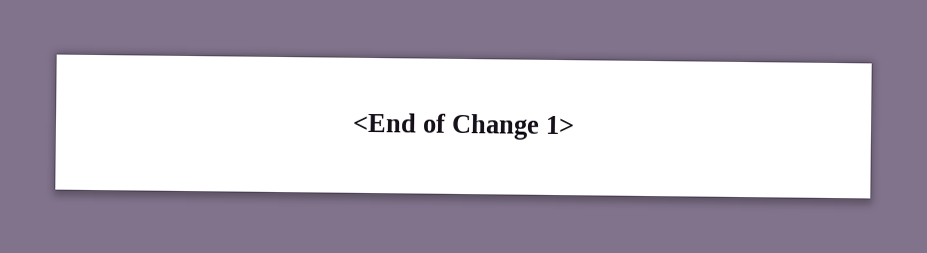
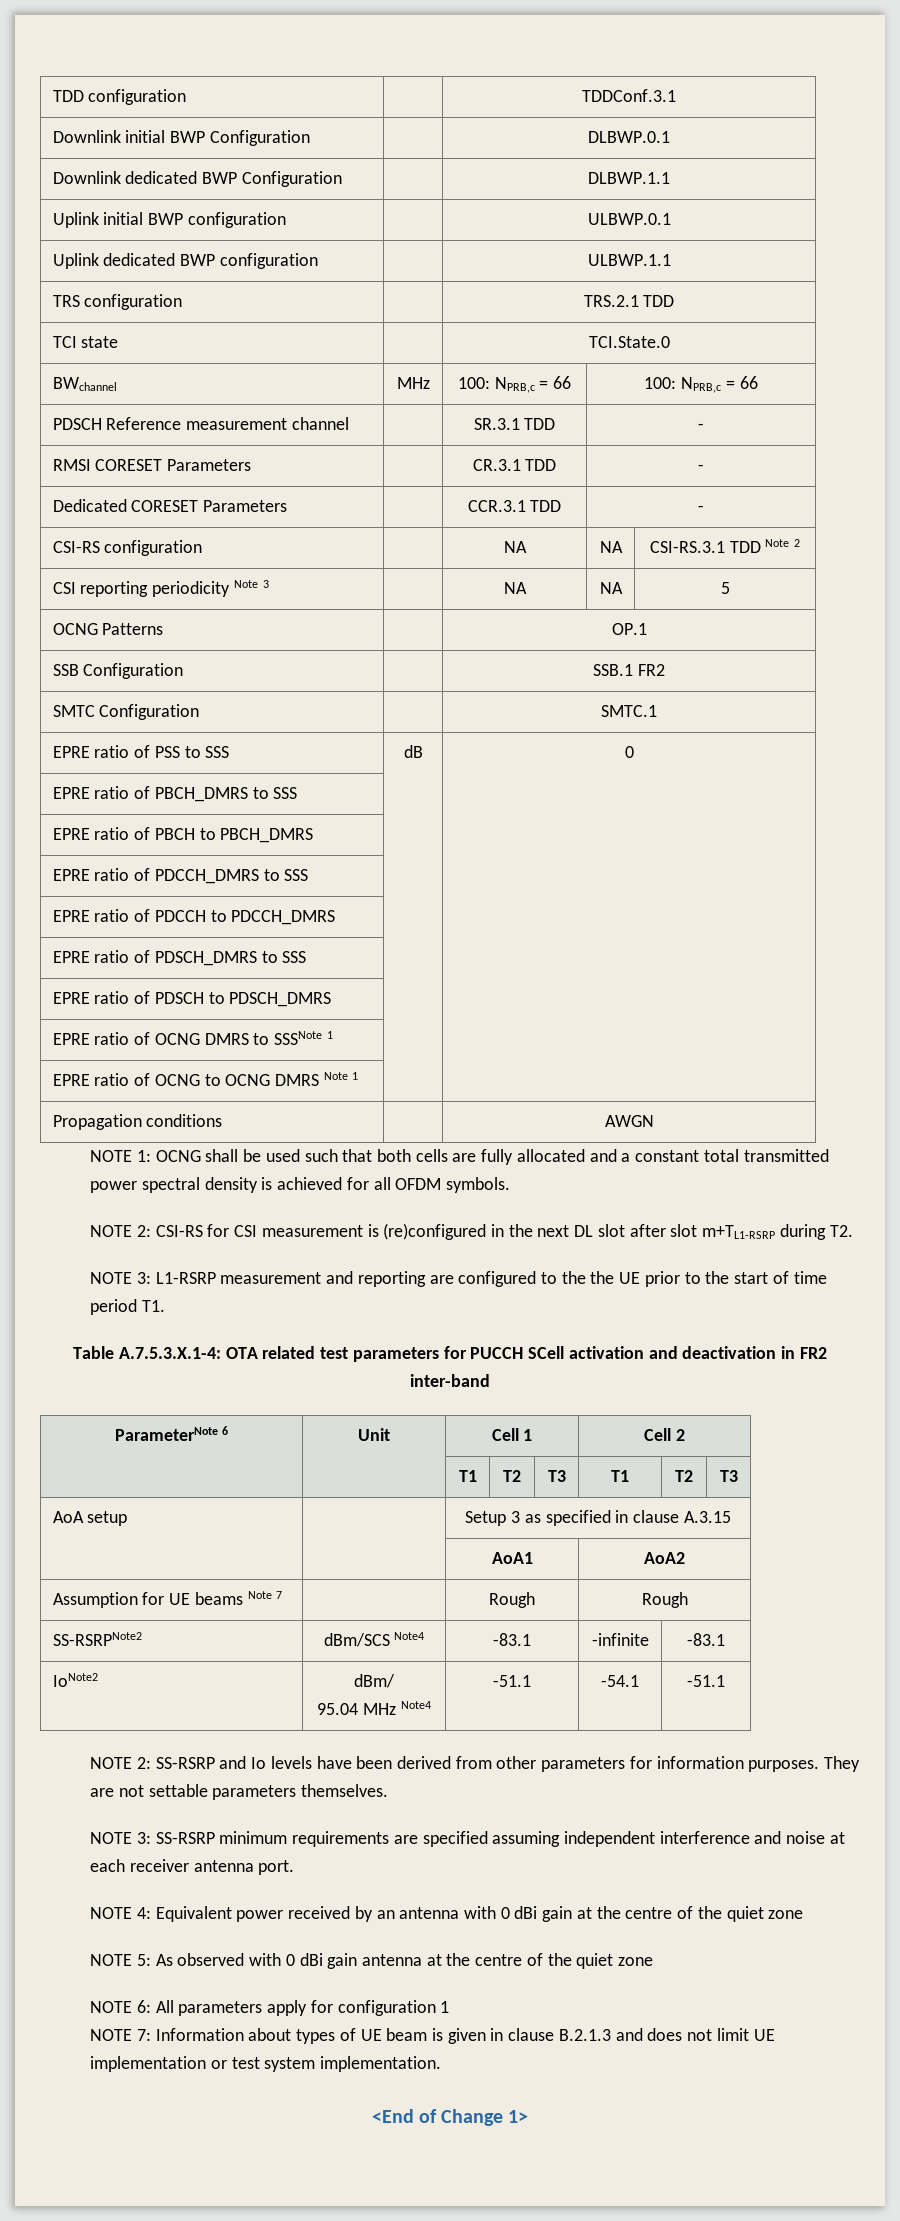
(351, 122) none -> [52,89,187,105] [582,89,676,102] [52,130,310,146] [588,131,670,143] [52,171,342,187] [588,172,670,184] [52,212,286,228] [587,213,671,225] [52,253,318,269] [587,254,671,266] [52,294,183,310] [583,295,675,307] [52,336,119,348] [588,336,670,348] [52,377,117,391] [396,377,430,389] [457,376,572,393] [644,376,758,393] [52,417,349,430] [473,418,556,430] [698,423,704,430] [52,459,252,471] [472,459,557,471] [698,464,704,471] [52,499,288,512] [467,500,562,512] [698,505,704,512] [52,540,203,556] [503,541,527,553] [599,541,623,553] [649,539,801,553] [52,580,269,597] [503,582,527,594] [599,582,623,594] [720,582,730,594] [52,623,164,635] [611,623,647,635] [52,663,184,679] [593,664,665,676] [52,704,200,720] [601,705,657,717] [52,745,230,758] [403,745,423,758] [624,746,634,758] [52,786,298,802] [52,827,314,843] [52,868,309,884] [52,909,336,925] [52,950,307,966] [52,991,332,1007] [52,1031,333,1045] [52,1072,359,1086] [52,1114,223,1130] [604,1115,654,1127] [90,1149,829,1165] [90,1177,511,1193] [90,1223,853,1240] [90,1271,827,1287] [90,1299,165,1315] [73,1346,827,1362] [410,1374,490,1387] [114,1426,229,1441] [358,1428,390,1441] [491,1428,533,1441] [644,1428,685,1441] [458,1470,477,1482] [503,1470,521,1482] [547,1470,566,1482] [611,1470,629,1482] [675,1470,693,1482] [719,1470,738,1482] [52,1511,128,1526] [465,1510,731,1526] [491,1552,533,1564] [644,1552,685,1564] [52,1591,283,1608] [489,1592,535,1608] [641,1592,688,1608] [52,1632,142,1646] [323,1632,425,1647] [493,1633,531,1646] [591,1633,649,1646] [687,1633,725,1646] [52,1673,98,1687] [354,1674,395,1688] [317,1701,431,1715] [493,1675,531,1687] [601,1675,639,1687] [687,1675,725,1687] [90,1756,861,1772] [90,1784,389,1800] [90,1831,845,1847] [90,1859,295,1875] [90,1906,804,1922] [90,1953,654,1969] [90,2000,450,2016] [90,2028,775,2044] [90,2056,442,2072] TDD configuration | | TDDConf.3.1 // Downlink initial BWP Configuration | | DLBWP.0.1 // Downlink dedicated BWP Configuration | | DLBWP.1.1 // Uplink initial BWP configuration | | ULBWP.0.1 // Uplink dedicated BWP configuration | | ULBWP.1.1 // TRS configuration | | TRS.2.1 TDD // TCI state | | TCI.State.0 // BWchannel | MHz | 100: NPRB,c = 66 | 100: NPRB,c = 66 // PDSCH Reference measurement channel | | SR.3.1 TDD | - // RMSI CORESET Parameters | | CR.3.1 TDD | - // Dedicated CORESET Parameters | | CCR.3.1 TDD | - // CSI-RS configuration | | NA | NA | CSI-RS.3.1 TDD Note 2 // CSI reporting periodicity Note 3 | | NA | NA | 5 // OCNG Patterns | | OP.1 // SSB Configuration | | SSB.1 FR2 // SMTC Configuration | | SMTC.1 // EPRE ratio of PSS to SSS | dB | 0 // EPRE ratio of PBCH_DMRS to SSS | | // EPRE ratio of PBCH to PBCH_DMRS | | // EPRE ratio of PDCCH_DMRS to SSS | | // EPRE ratio of PDCCH to PDCCH_DMRS | | // EPRE ratio of PDSCH_DMRS to SSS | | // EPRE ratio of PDSCH to PDSCH_DMRS | | // EPRE ratio of OCNG DMRS to SSSNote 1 | | // EPRE ratio of OCNG to OCNG DMRS Note 1 | | // Propagation conditions | | AWGN // NOTE 1: OCNG shall be used such that both cells are fully allocated and a constant total transmitted power spectral density is achieved for all OFDM symbols. // NOTE 2: CSI-RS for CSI measurement is (re)configured in the next DL slot after slot m+TL1-RSRP during T2. // NOTE 3: L1-RSRP measurement and reporting are configured to the the UE prior to the start of time period T1. // Table A.7.5.3.X.1-4: OTA related test parameters for PUCCH SCell activation and deactivation in FR2 inter-band // ParameterNote 6 | Unit | Cell 1 | Cell 2 // | | T1 | T2 | T3 | T1 | T2 | T3 // AoA setup | | Setup 3 as specified in clause A.3.15 // | | AoA1 | AoA2 // Assumption for UE beams Note 7 | | Rough | Rough // SS-RSRPNote2 | dBm/SCS Note4 | -83.1 | -infinite | -83.1 // IoNote2 | dBm/ // 95.04 MHz Note4 | -51.1 | -54.1 | -51.1 // NOTE 2: SS-RSRP and Io levels have been derived from other parameters for information purposes. They are not settable parameters themselves. // NOTE 3: SS-RSRP minimum requirements are specified assuming independent interference and noise at each receiver antenna port. // NOTE 4: Equivalent power received by an antenna with 0 dBi gain at the centre of the quiet zone // NOTE 5: As observed with 0 dBi gain antenna at the centre of the quiet zone // NOTE 6: All parameters apply for configuration 1 // NOTE 7: Information about types of UE beam is given in clause B.2.1.3 and does not limit UE implementation or test system implementation. //

